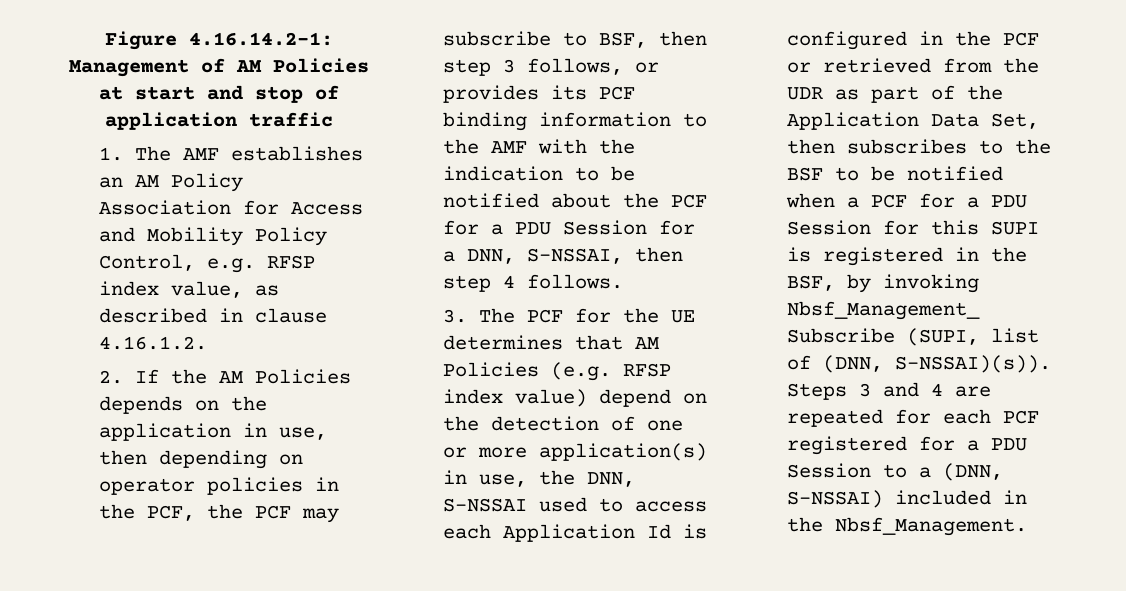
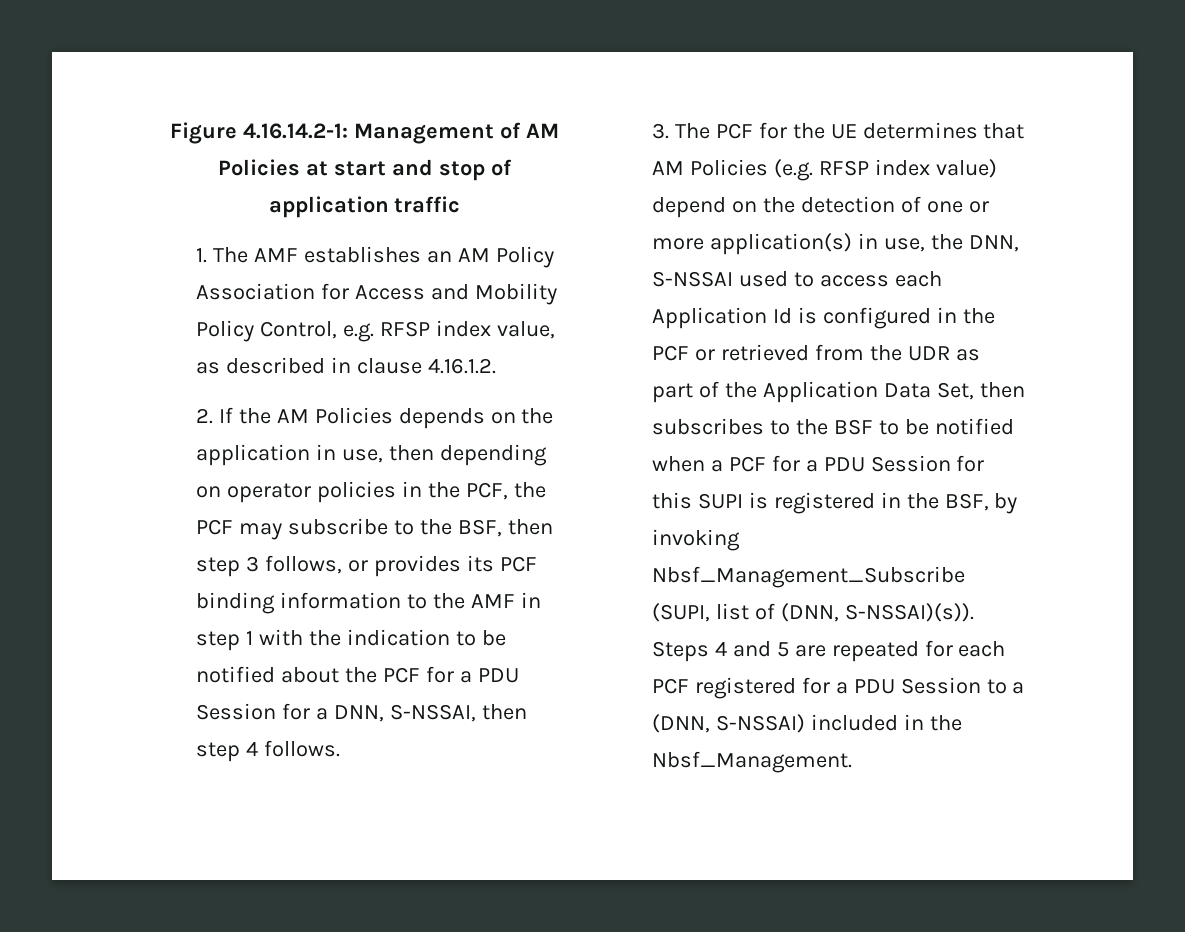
(587, 39) none -> [419,519,452,535] the
(527, 147) none -> [520,592,541,608] [195,631,253,651] in step 1
[858,382,943,397] 3 and 4 -> [714,641,789,657] 4 and 5

